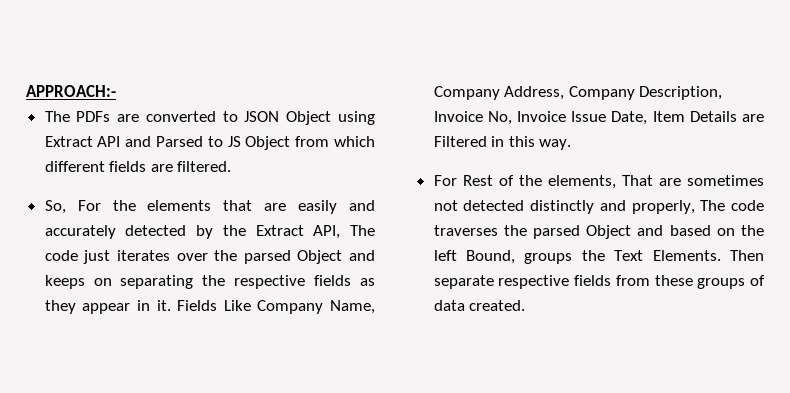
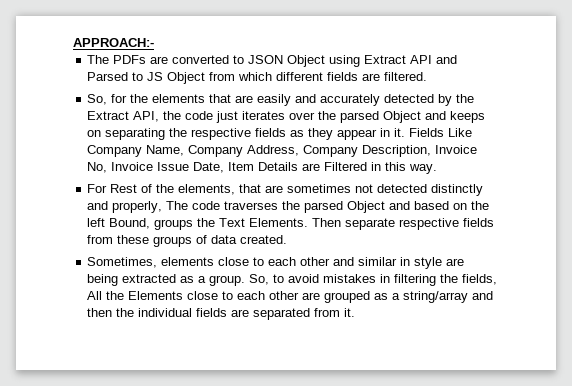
[77,200,101,211] For -> [111,94,128,103] for
[350,225,375,236] The -> [163,111,182,120] the
[621,175,653,186] That -> [239,184,262,193] that
(526, 305) none -> [87,257,465,269] [87,274,498,286] [87,291,494,303] [87,308,356,320] // Sometimes, elements close to each other and similar in style are being extracted as a group. So, to avoid mistakes in filtering the fields, All the Elements close to each other are grouped as a string/array and then the individual fields are separated from it.

